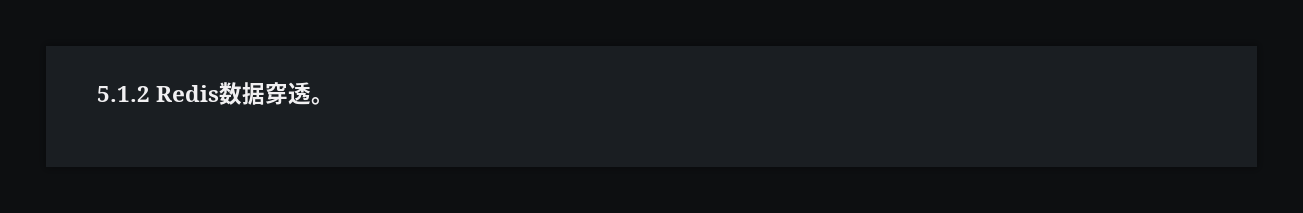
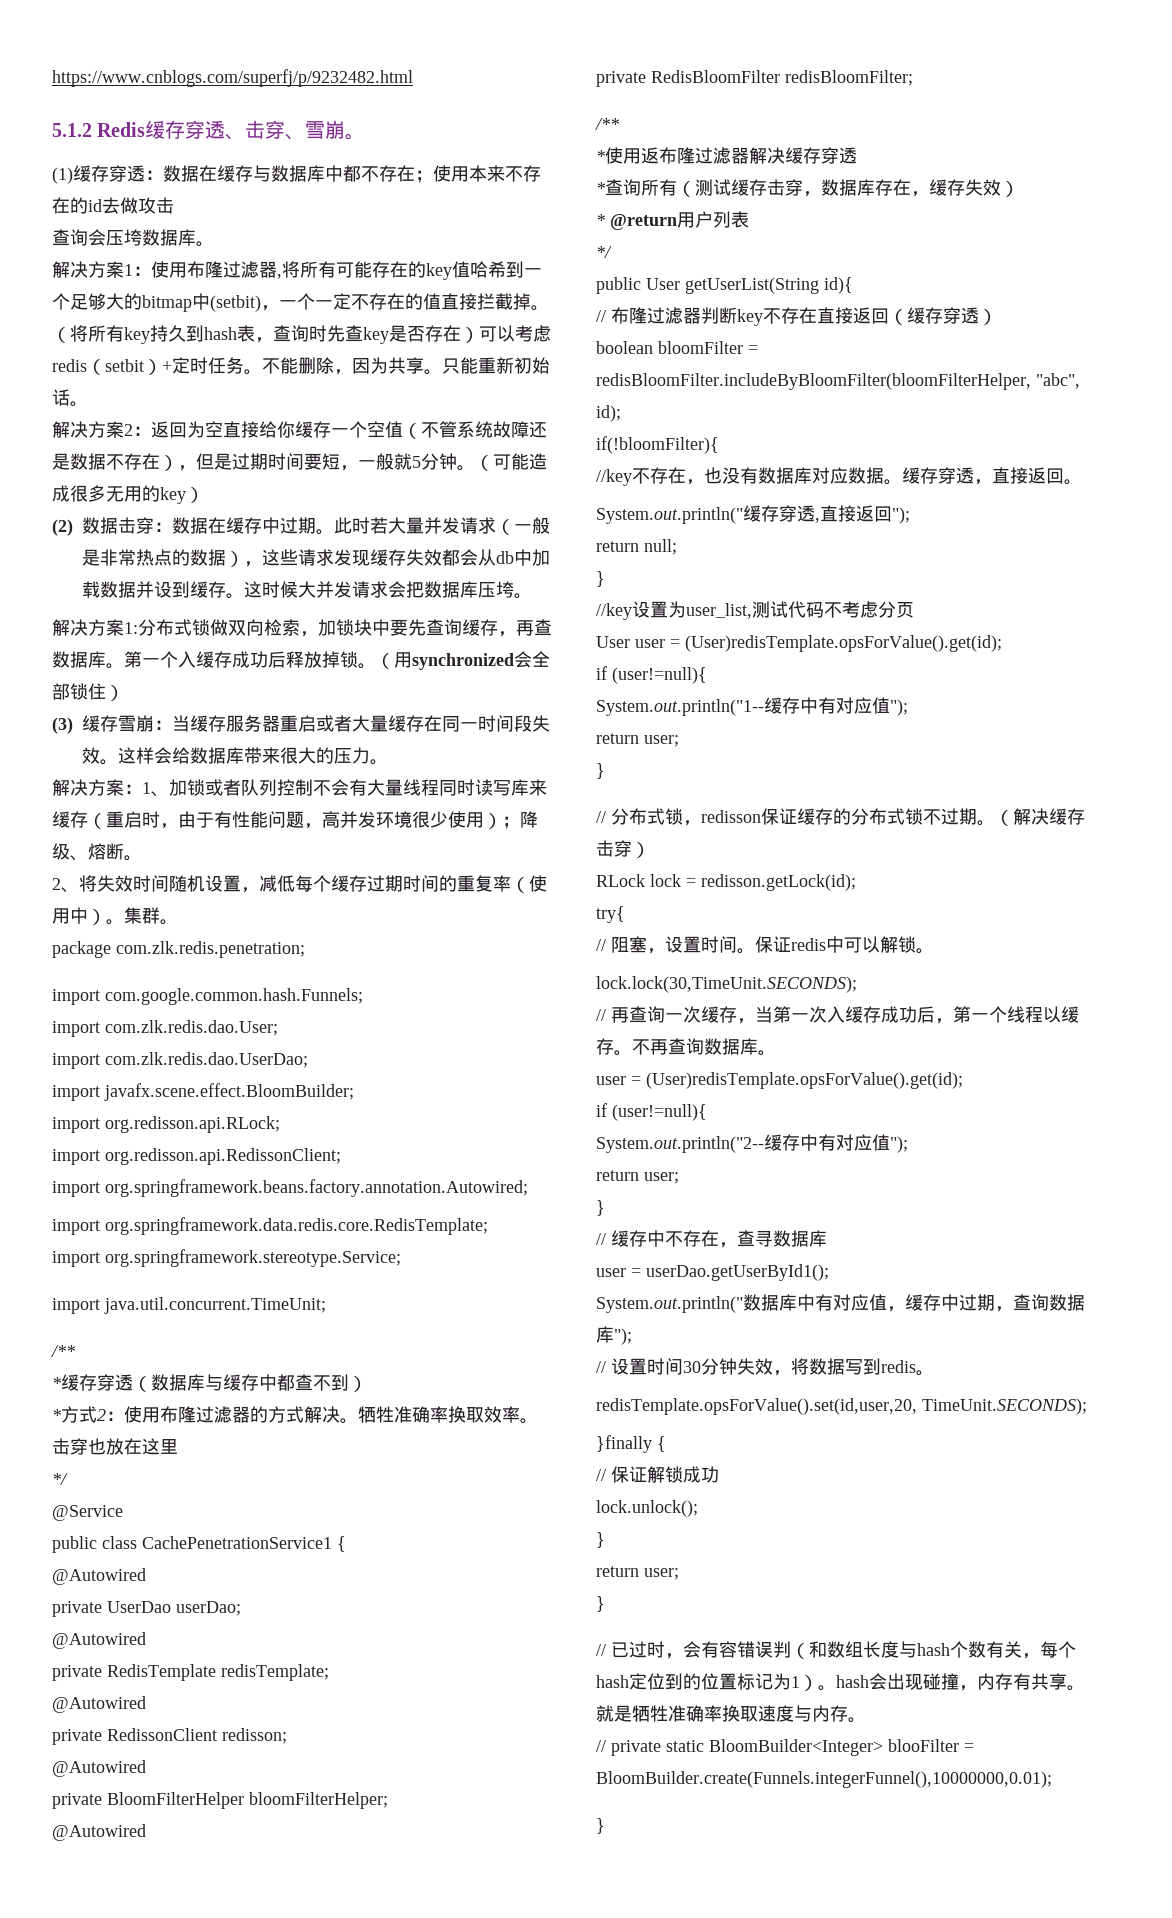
(97, 94) none -> [52,69,413,87] https://www.cnblogs.com/superfj/p/9232482.html //
[219,82,335,105] 数据穿透。 -> [145,120,366,140] [52,165,541,184] [52,197,174,214] [52,229,214,247] [52,261,542,280] [52,293,549,312] [52,325,551,344] [52,357,550,375] [52,389,88,407] [52,421,547,439] [52,453,547,471] [52,485,204,504] [52,517,550,536] [82,549,550,567] [82,581,532,599] [52,619,552,637] [52,651,550,670] [52,683,124,701] [52,715,550,734] [82,747,388,765] [52,779,547,797] [52,811,538,829] [52,843,142,861] [52,875,547,893] [52,907,178,925] [52,941,305,958] [52,988,363,1005] [52,1020,278,1037] [52,1052,308,1069] [52,1083,354,1101] [52,1116,280,1133] [52,1148,341,1165] [52,1179,528,1197] [52,1217,488,1235] [52,1249,401,1267] [52,1297,326,1314] [51,1345,75,1357] [52,1374,367,1392] [52,1406,538,1424] [52,1438,178,1455] [52,1473,68,1485] [52,1505,123,1521] [52,1536,346,1553] [52,1568,146,1585] [52,1601,241,1617] [52,1632,146,1649] [52,1664,329,1681] [52,1696,146,1713] [52,1728,287,1745] [52,1760,146,1777] [52,1792,388,1809] [52,1824,146,1841] [596,70,913,87] [595,118,619,130] [596,147,857,164] [596,179,1019,197] [596,211,749,230] [596,246,612,258] [596,277,853,294] [596,307,997,326] [596,341,758,354] [596,373,1080,390] [596,405,621,422] [596,436,719,454] [596,467,1082,486] [596,505,910,524] [596,539,677,555] [596,571,605,587] [596,601,914,620] [596,635,1002,652] [596,666,707,684] [596,697,908,716] [596,733,679,747] [596,763,605,779] [596,808,1085,826] [596,840,650,858] [596,874,856,891] [596,906,625,923] [596,936,934,954] [596,976,857,993] [596,1006,1079,1024] [596,1038,776,1056] [596,1072,963,1089] [596,1103,707,1121] [596,1134,908,1153] [596,1170,679,1184] [596,1200,605,1216] [596,1230,827,1248] [596,1264,829,1281] [596,1294,1085,1313] [596,1326,632,1345] [596,1358,934,1376] [596,1398,1087,1415] [596,1435,666,1453] [596,1466,719,1483] [596,1500,698,1517] [596,1532,605,1548] [596,1566,679,1580] [596,1596,605,1612] [596,1641,1076,1659] [596,1673,1085,1691] [596,1705,866,1723] [596,1739,974,1756] [596,1771,1052,1788] [596,1818,605,1834] 缓存穿透、击穿、雪崩。 // (1)缓存穿透：数据在缓存与数据库中都不存在；使用本来不存在的id去做攻击 // 查询会压垮数据库。 // 解决方案1：使用布隆过滤器,将所有可能存在的key值哈希到一个足够大的bitmap中(setbit)，一个一定不存在的值直接拦截掉。（将所有key持久到hash表，查询时先查key是否存在）可以考虑redis（setbit）+定时任务。不能删除，因为共享。只能重新初始话。 // 解决方案2：返回为空直接给你缓存一个空值（不管系统故障还是数据不存在），但是过期时间要短，一般就5分钟。（可能造成很多无用的key） // (2)数据击穿：数据在缓存中过期。此时若大量并发请求（一般是非常热点的数据），这些请求发现缓存失效都会从db中加载数据并设到缓存。这时候大并发请求会把数据库压垮。 // 解决方案1:分布式锁做双向检索，加锁块中要先查询缓存，再查数据库。第一个入缓存成功后释放掉锁。（用synchronized会全部锁住） // (3)缓存雪崩：当缓存服务器重启或者大量缓存在同一时间段失效。这样会给数据库带来很大的压力。 // 解决方案：1、加锁或者队列控制不会有大量线程同时读写库来缓存（重启时，由于有性能问题，高并发环境很少使用）；降级、熔断。 // 2、将失效时间随机设置，减低每个缓存过期时间的重复率（使用中）。集群。 // package com.zlk.redis.penetration; // import com.google.common.hash.Funnels; // import com.zlk.redis.dao.User; // import com.zlk.redis.dao.UserDao; // import javafx.scene.effect.BloomBuilder; // import org.redisson.api.RLock; // import org.redisson.api.RedissonClient; // import org.springframework.beans.factory.annotation.Autowired; // import org.springframework.data.redis.core.RedisTemplate; // import org.springframework.stereotype.Service; // import java.util.concurrent.TimeUnit; // /** // *缓存穿透（数据库与缓存中都查不到） // *方式2：使用布隆过滤器的方式解决。牺牲准确率换取效率。击穿也放在这里 // */ // @Service // public class CachePenetrationService1 { // @Autowired // private UserDao userDao; // @Autowired // private RedisTemplate redisTemplate; // @Autowired // private RedissonClient redisson; // @Autowired // private BloomFilterHelper bloomFilterHelper; // @Autowired // private RedisBloomFilter redisBloomFilter; // /** // *使用返布隆过滤器解决缓存穿透 // *查询所有（测试缓存击穿，数据库存在，缓存失效） // * @return用户列表 // */ // public User getUserList(String id){ // // 布隆过滤器判断key不存在直接返回（缓存穿透） // boolean bloomFilter = redisBloomFilter.includeByBloomFilter(bloomFilterHelper, "abc", id); // if(!bloomFilter){ // //key不存在，也没有数据库对应数据。缓存穿透，直接返回。 // System.out.println("缓存穿透,直接返回"); // return null; // } // //key设置为user_list,测试代码不考虑分页 // User user = (User)redisTemplate.opsForValue().get(id); // if (user!=null){ // System.out.println("1--缓存中有对应值"); // return user; // } // // 分布式锁，redisson保证缓存的分布式锁不过期。（解决缓存击穿） // RLock lock = redisson.getLock(id); // try{ // // 阻塞，设置时间。保证redis中可以解锁。 // lock.lock(30,TimeUnit.SECONDS); // // 再查询一次缓存，当第一次入缓存成功后，第一个线程以缓存。不再查询数据库。 // user = (User)redisTemplate.opsForValue().get(id); // if (user!=null){ // System.out.println("2--缓存中有对应值"); // return user; // } // // 缓存中不存在，查寻数据库 // user = userDao.getUserById1(); // System.out.println("数据库中有对应值，缓存中过期，查询数据库"); // // 设置时间30分钟失效，将数据写到redis。 // redisTemplate.opsForValue().set(id,user,20, TimeUnit.SECONDS); // }finally { // // 保证解锁成功 // lock.unlock(); // } // return user; // } // // 已过时，会有容错误判（和数组长度与hash个数有关，每个hash定位到的位置标记为1）。hash会出现碰撞，内存有共享。就是牺牲准确率换取速度与内存。 // // private static BloomBuilder<Integer> blooFilter = BloomBuilder.create(Funnels.integerFunnel(),10000000,0.01); // }

